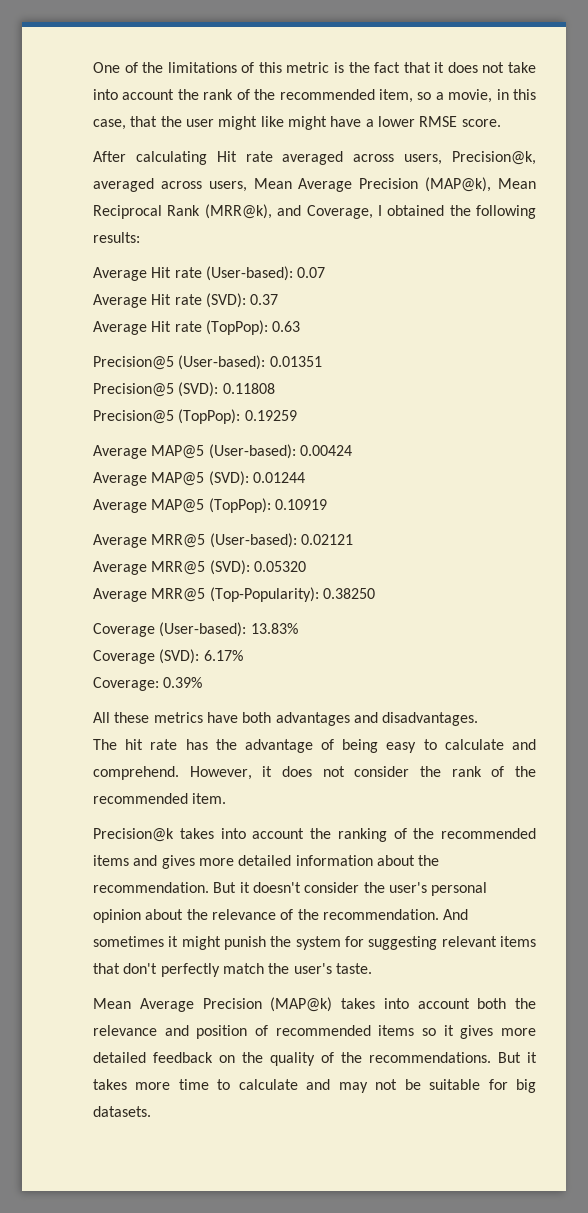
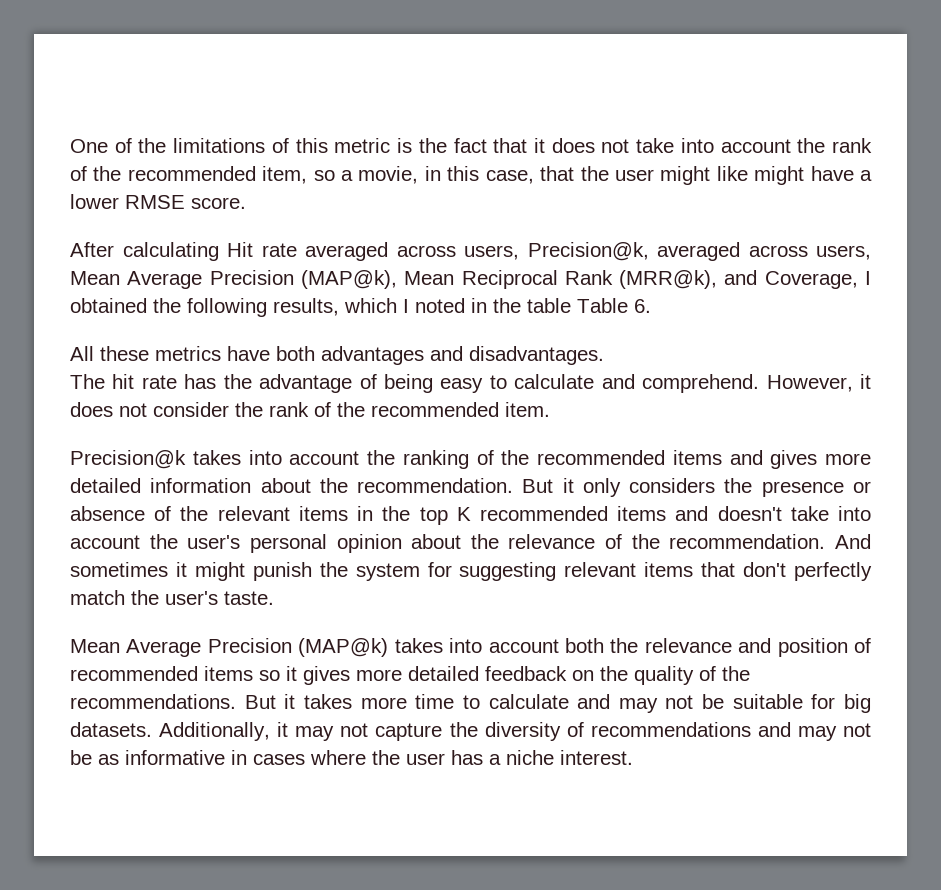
[93,232,140,243] [93,266,326,281] [93,293,279,308] [93,320,301,335] [93,355,322,370] [93,382,275,397] [93,409,297,424] [93,444,352,459] [93,471,305,486] [93,498,327,513] [93,533,353,548] [93,560,306,575] [93,587,375,602] [93,622,298,637] [93,649,243,664] [93,677,203,691] results: // Average Hit rate (User-based): 0.07 // Average Hit rate (SVD): 0.37 // Average Hit rate (TopPop): 0.63 // Precision@5 (User-based): 0.01351 // Precision@5 (SVD): 0.11808 // Precision@5 (TopPop): 0.19259 // Average MAP@5 (User-based): 0.00424 // Average MAP@5 (SVD): 0.01244 // Average MAP@5 (TopPop): 0.10919 // Average MRR@5 (User-based): 0.02121 // Average MRR@5 (SVD): 0.05320 // Average MRR@5 (Top-Popularity): 0.38250 // Coverage (User-based): 13.83% // Coverage (SVD): 6.17% // Coverage: 0.39% -> [273,298,651,316] results, which I noted in the table Table 6.
[252,882,360,893] doesn't consider -> [582,478,871,497] [70,506,871,525] [70,535,140,549] only considers the presence or absence of the relevant items in the top K recommended items and doesn't take into account
(151, 1111) none -> [159,722,871,741] [70,750,633,765] Additionally, it may not capture the diversity of recommendations and may not be as informative in cases where the user has a niche interest.

